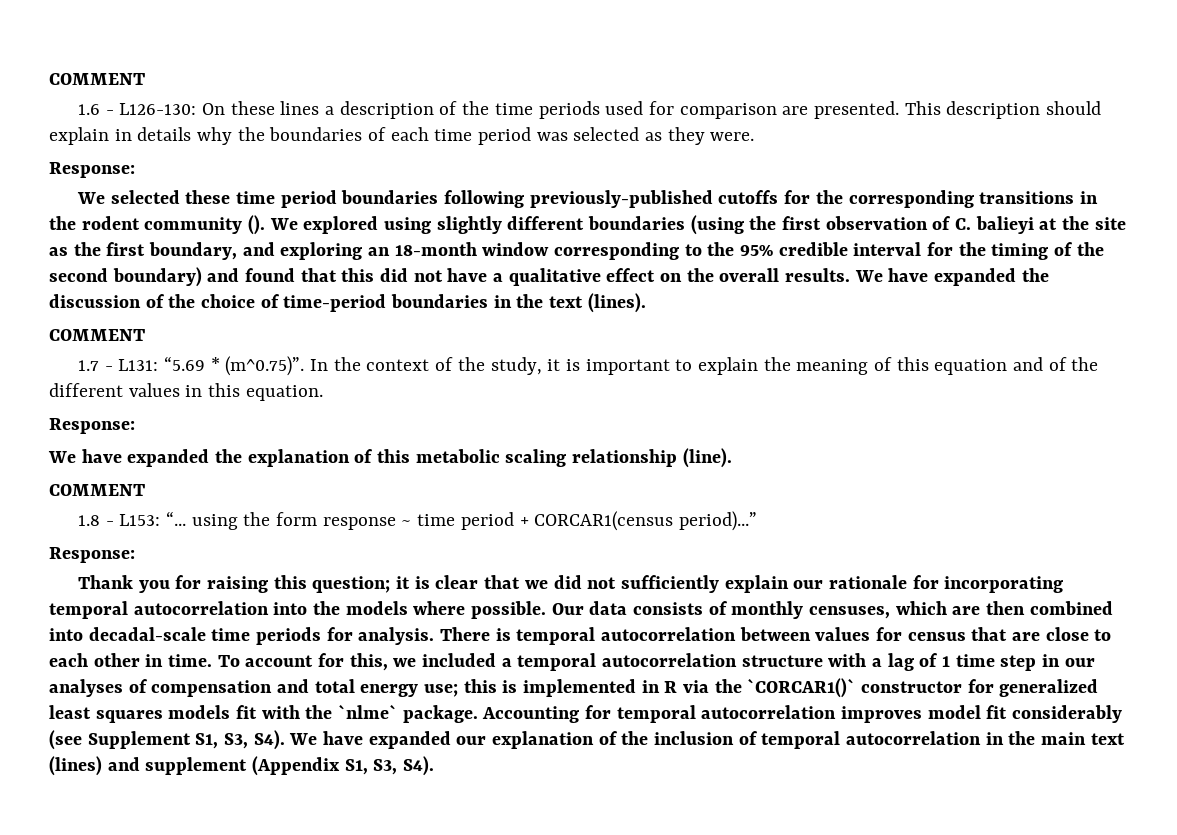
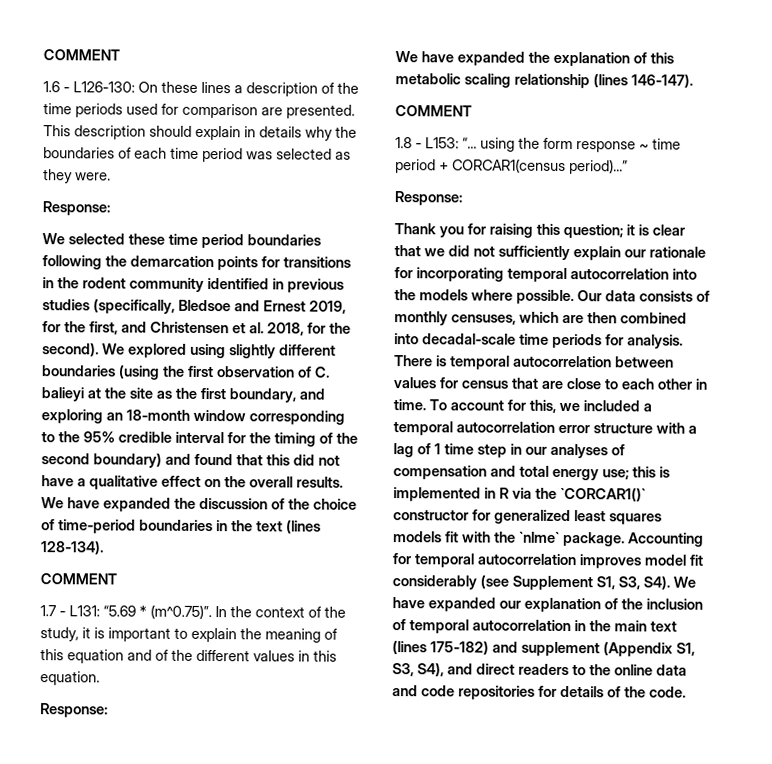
[529,190,974,208] previously-published cutoffs for the corresponding -> [105,255,280,271] the demarcation points for
[248,215,266,235] (). -> [207,278,344,293] [42,298,346,314] [42,321,351,336] [42,342,99,357] identified in previous studies (specifically, Bledsoe and Ernest 2019, for the first, and Christensen et al. 2018, for the second).
[587,293,646,313] (lines). -> [286,519,321,534] [41,540,104,555] (lines 128-134).
[682,448,732,468] (line). -> [593,73,693,88] (lines 146-147).
(738, 660) none -> [558,424,590,434] error
[49,756,102,776] (lines) -> [392,640,489,655] (lines 175-182)
[403,756,435,776] S4). -> [417,662,687,677] [392,685,686,700] S4), and direct readers to the online data and code repositories for details of the code.

